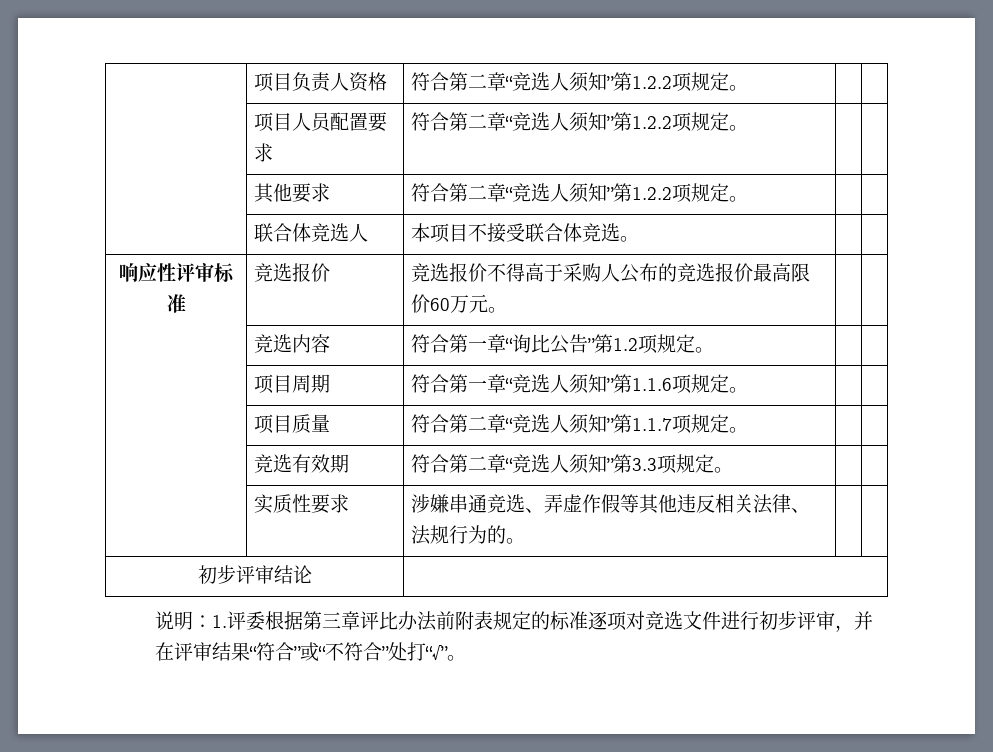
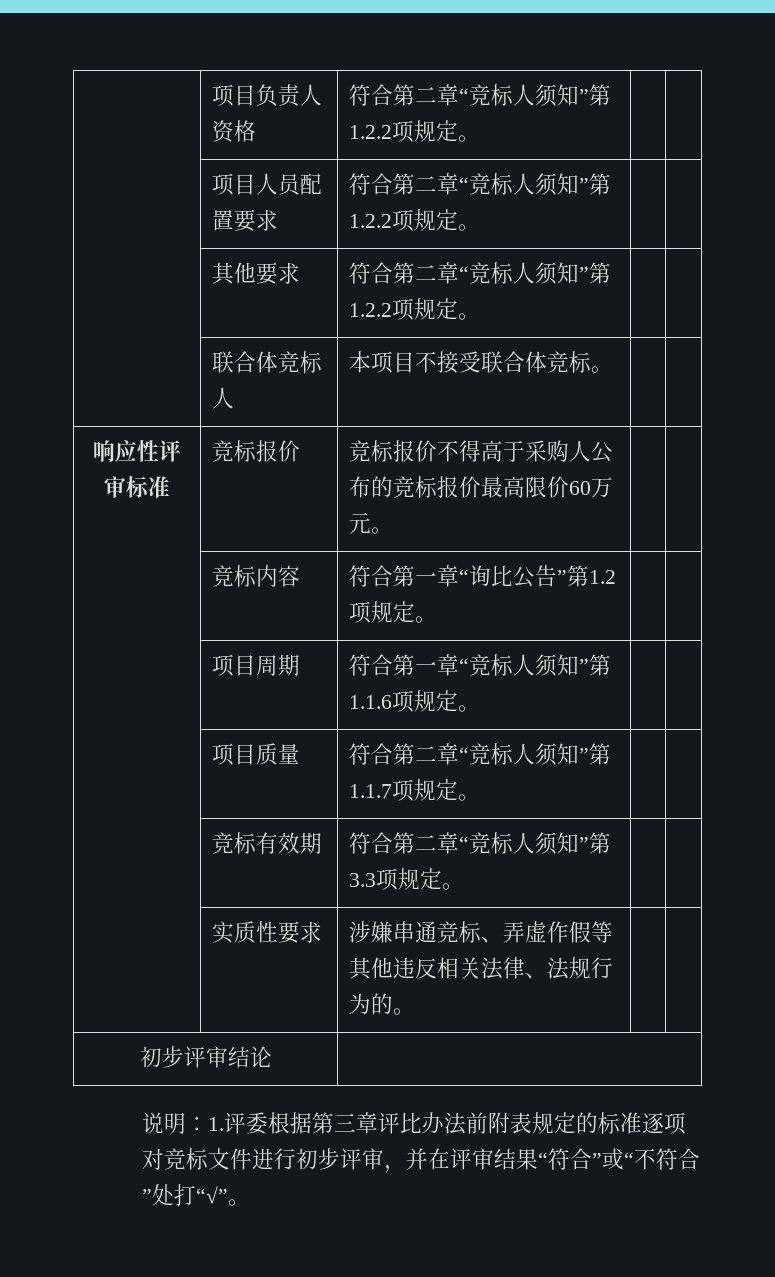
[531,72,551,91] 选 -> [491,84,515,106] 标
[531,112,551,131] 选 -> [491,173,515,195] 标
[531,183,551,202] 选 -> [491,262,515,284] 标
[330,223,350,242] 选 -> [300,351,324,373] 标
[601,223,621,242] 选 -> [569,351,593,373] 标
[273,263,293,282] 选 -> [234,440,258,462] 标
[430,263,450,282] 选 -> [371,440,395,462] 标
[696,263,716,282] 选 -> [415,476,439,498] 标
[273,334,293,353] 选 -> [234,565,258,587] 标
[531,374,551,393] 选 -> [491,654,515,676] 标
[531,414,551,433] 选 -> [491,743,515,765] 标
[273,454,293,473] 选 -> [234,832,258,854] 标
[531,454,551,473] 选 -> [491,832,515,854] 标
[506,494,526,513] 选 -> [459,921,483,943] 标
[663,611,683,630] 选 -> [185,1148,209,1170] 标

